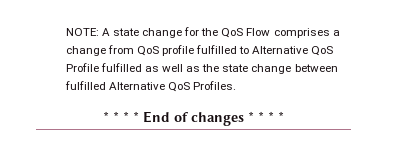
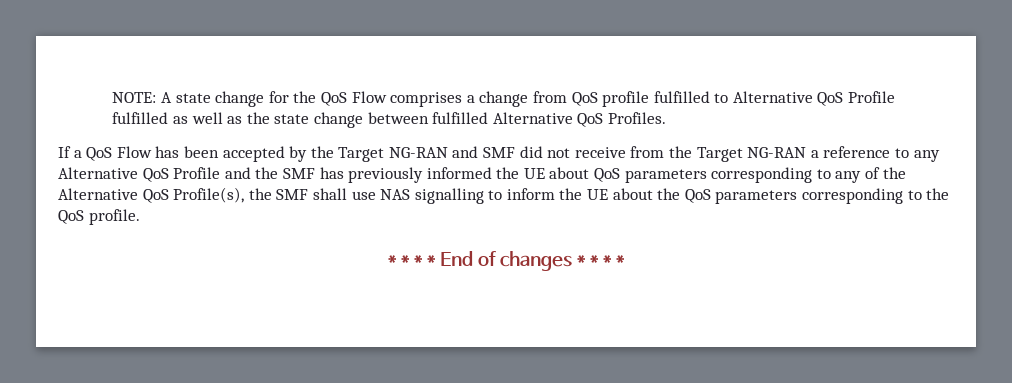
(237, 85) none -> [58,146,940,162] [58,167,906,183] [58,187,950,204] [58,209,140,225] // If a QoS Flow has been accepted by the Target NG-RAN and SMF did not receive from the Target NG-RAN a reference to any Alternative QoS Profile and the SMF has previously informed the UE about QoS parameters corresponding to any of the Alternative QoS Profile(s), the SMF shall use NAS signalling to inform the UE about the QoS parameters corresponding to the QoS profile.

